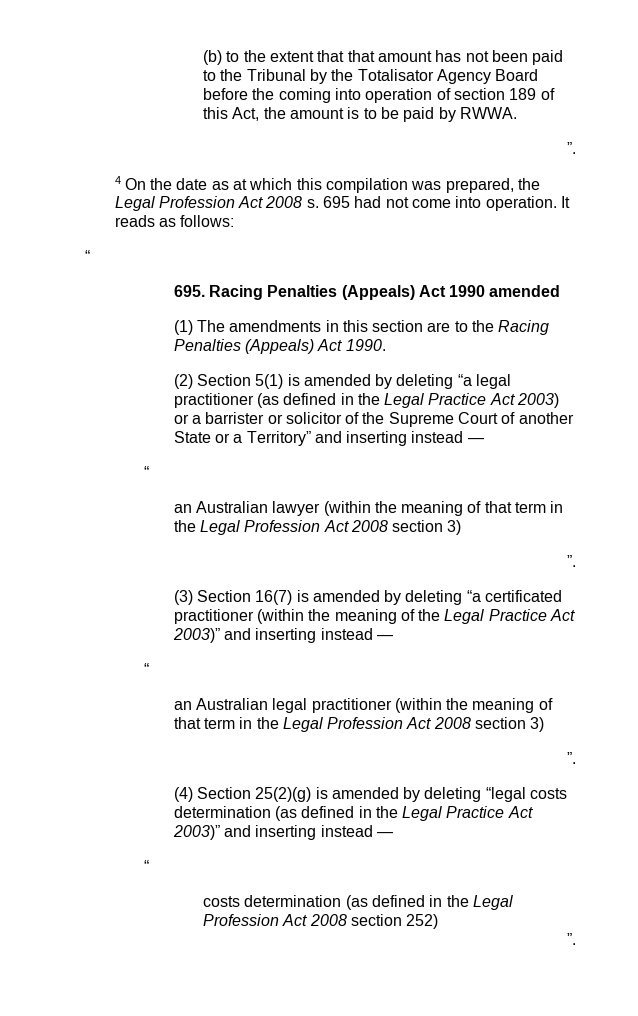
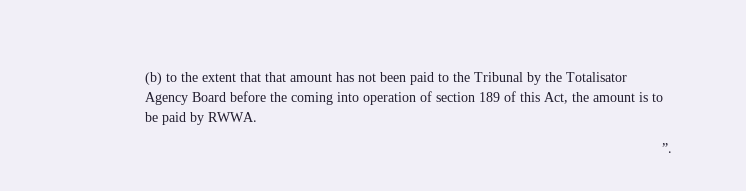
[114,176,541,193] [114,196,571,211] [114,215,235,227] [85,250,90,262] [173,285,561,300] [173,320,550,335] [173,339,386,354] [173,374,512,389] [173,393,560,408] [173,412,574,427] [173,431,484,446] [144,466,150,478] [173,501,564,516] [173,520,462,535] [567,555,576,567] [173,590,563,605] [173,609,576,624] [172,628,393,643] [144,663,150,675] [173,698,553,713] [173,717,545,732] [567,752,576,764] [173,787,568,802] [173,806,533,821] [172,825,393,840] [144,860,150,872] [203,895,514,910] [203,914,439,929] [567,933,576,945] // 4 On the date as at which this compilation was prepared, the Legal Profession Act 2008 s. 695 had not come into operation. It reads as follows: // “ // 695. Racing Penalties (Appeals) Act 1990 amended // (1) The amendments in this section are to the Racing Penalties (Appeals) Act 1990. // (2) Section 5(1) is amended by deleting “a legal practitioner (as defined in the Legal Practice Act 2003) or a barrister or solicitor of the Supreme Court of another State or a Territory” and inserting instead — // “ // an Australian lawyer (within the meaning of that term in the Legal Profession Act 2008 section 3) // ”. // (3) Section 16(7) is amended by deleting “a certificated practitioner (within the meaning of the Legal Practice Act 2003)” and inserting instead — // “ // an Australian legal practitioner (within the meaning of that term in the Legal Profession Act 2008 section 3) // ”. // (4) Section 25(2)(g) is amended by deleting “legal costs determination (as defined in the Legal Practice Act 2003)” and inserting instead — // “ // costs determination (as defined in the Legal Profession Act 2008 section 252) // ”. -> (672, 148) none

